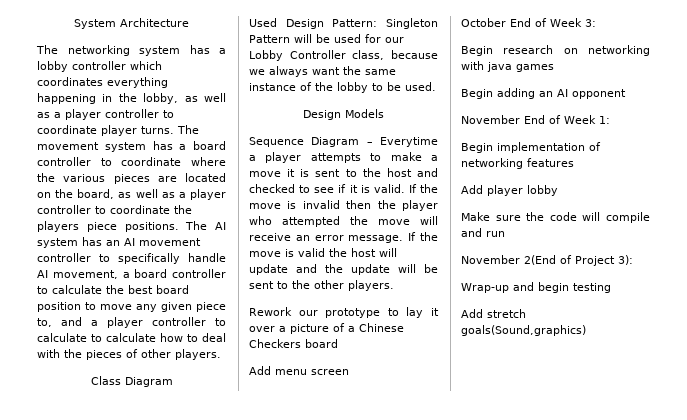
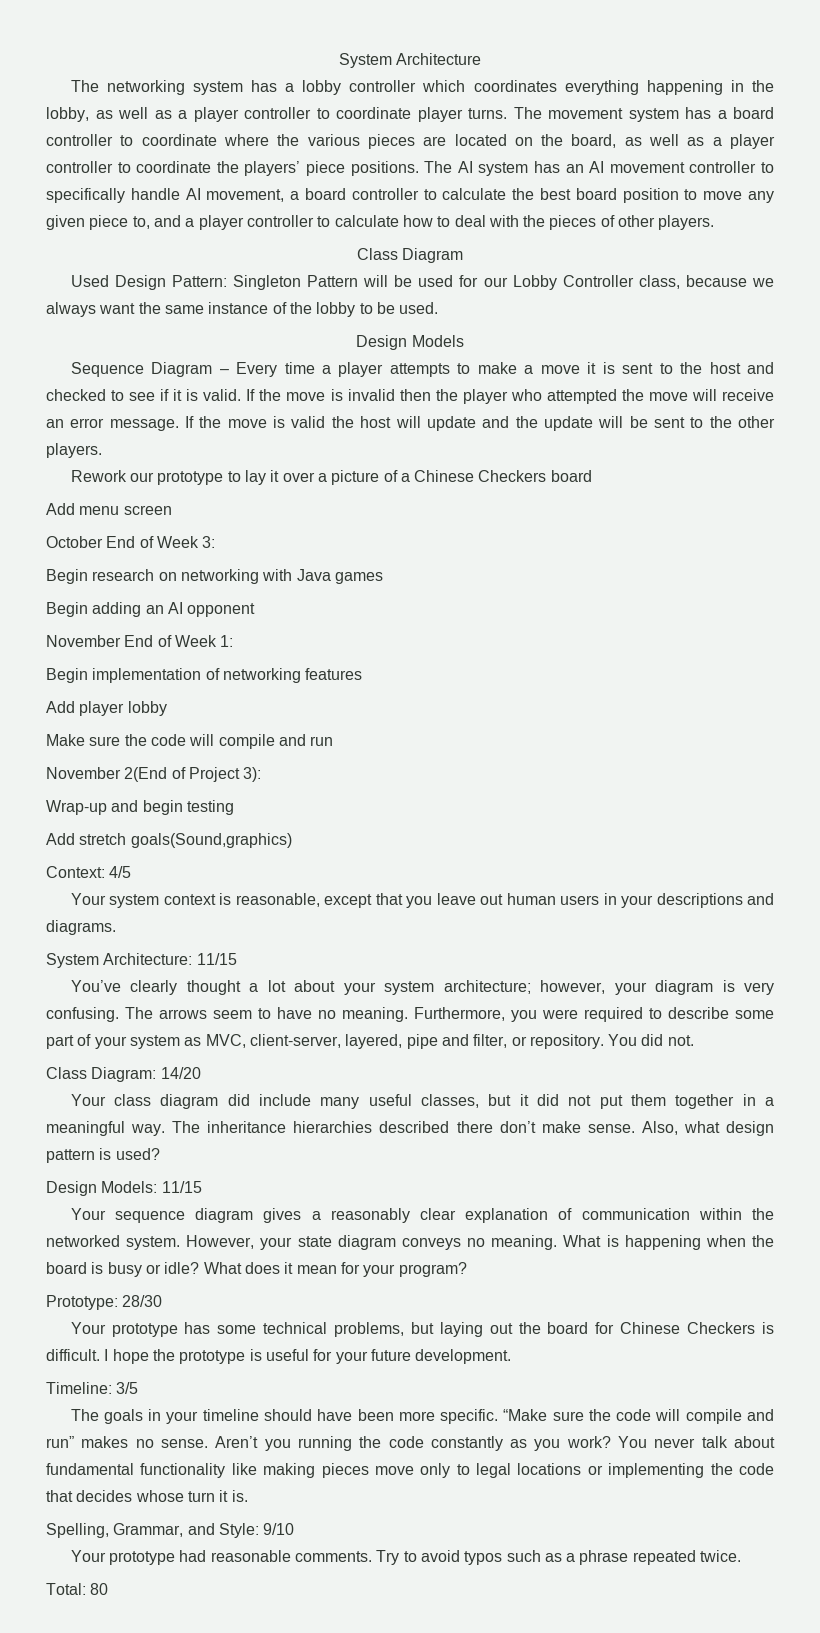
[37,221,79,232] players -> [244,161,301,176] players’
[91,333,156,342] to calculate -> (399, 221) none
[380,137,438,147] Everytime -> [236,362,315,377] Every time
[487,62,512,72] java -> [296,569,331,581] Java
(586, 330) none -> [46,866,132,878] [70,893,775,908] [46,920,116,935] [46,953,237,968] [70,980,774,995] [46,1007,774,1022] [46,1034,694,1049] [46,1067,201,1082] [70,1094,774,1109] [46,1121,775,1136] [46,1148,160,1163] [46,1181,202,1196] [70,1208,774,1223] [46,1235,775,1250] [46,1262,467,1277] [46,1295,163,1310] [70,1322,775,1337] [46,1349,512,1364] [46,1382,139,1394] [70,1409,774,1424] [46,1436,775,1451] [46,1463,774,1478] [46,1490,248,1502] [46,1523,295,1538] [70,1550,742,1565] [46,1583,109,1595] // Context: 4/5 // Your system context is reasonable, except that you leave out human users in your descriptions and diagrams. // System Architecture: 11/15 // You’ve clearly thought a lot about your system architecture; however, your diagram is very confusing. The arrows seem to have no meaning. Furthermore, you were required to describe some part of your system as MVC, client-server, layered, pipe and filter, or repository. You did not. // Class Diagram: 14/20 // Your class diagram did include many useful classes, but it did not put them together in a meaningful way. The inheritance hierarchies described there don’t make sense. Also, what design pattern is used? // Design Models: 11/15 // Your sequence diagram gives a reasonably clear explanation of communication within the networked system. However, your state diagram conveys no meaning. What is happening when the board is busy or idle? What does it mean for your program? // Prototype: 28/30 // Your prototype has some technical problems, but laying out the board for Chinese Checkers is difficult. I hope the prototype is useful for your future development. // Timeline: 3/5 // The goals in your timeline should have been more specific. “Make sure the code will compile and run” makes no sense. Aren’t you running the code constantly as you work? You never talk about fundamental functionality like making pieces move only to legal locations or implementing the code that decides whose turn it is. // Spelling, Grammar, and Style: 9/10 // Your prototype had reasonable comments. Try to avoid typos such as a phrase repeated twice. // Total: 80

